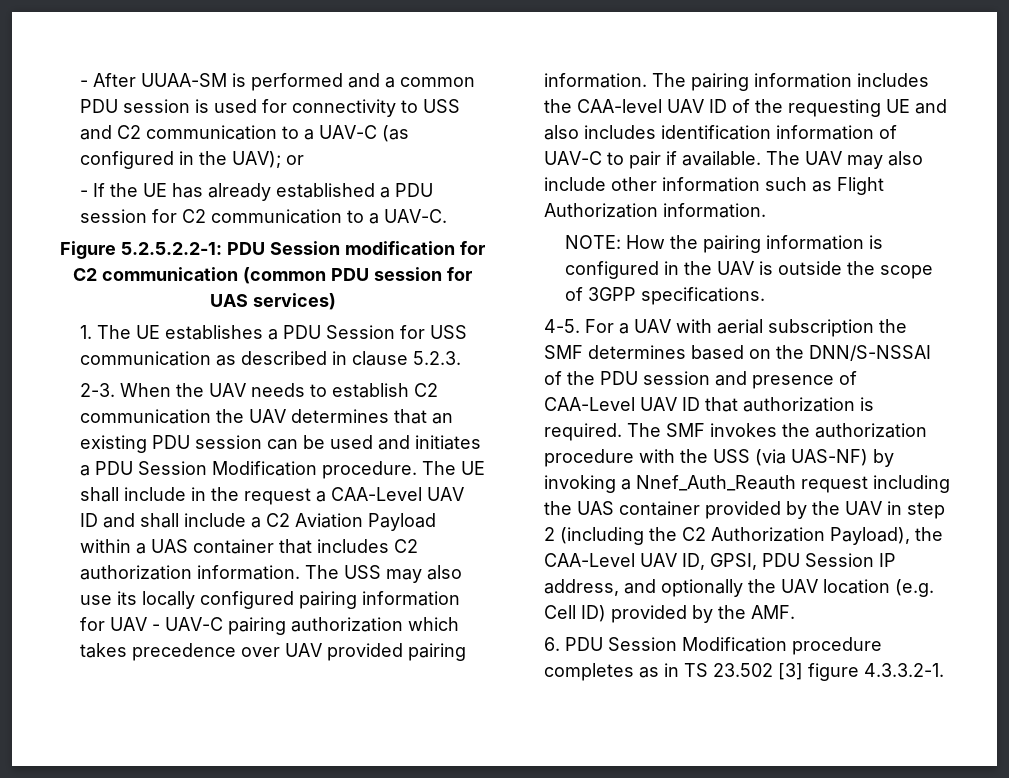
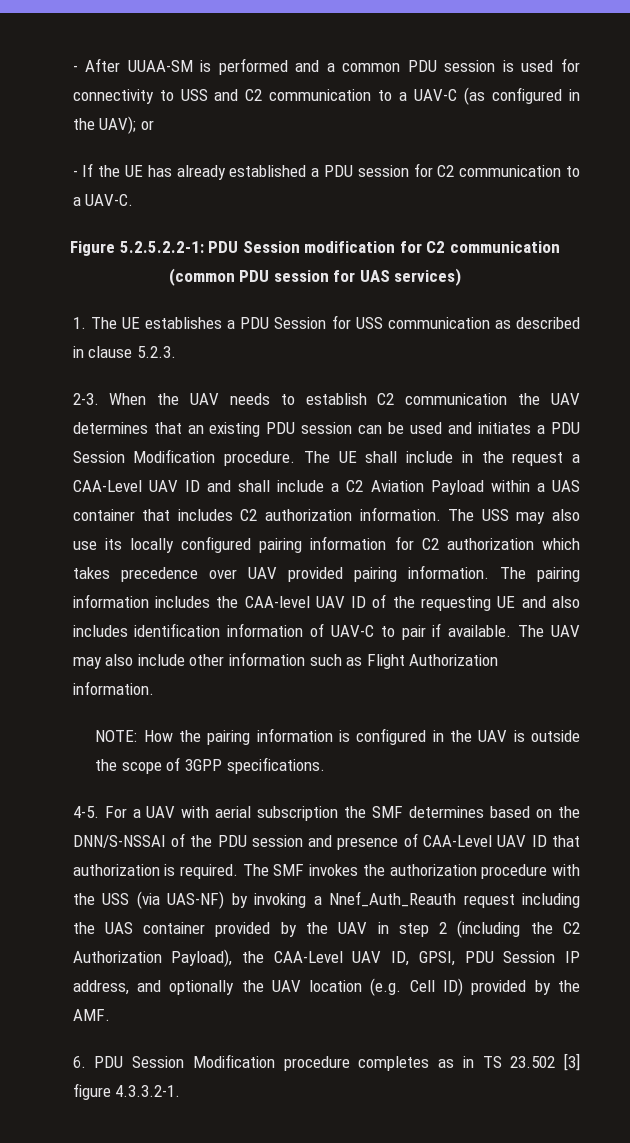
[109,617,286,635] UAV - UAV-C pairing -> [421,538,439,550] C2

